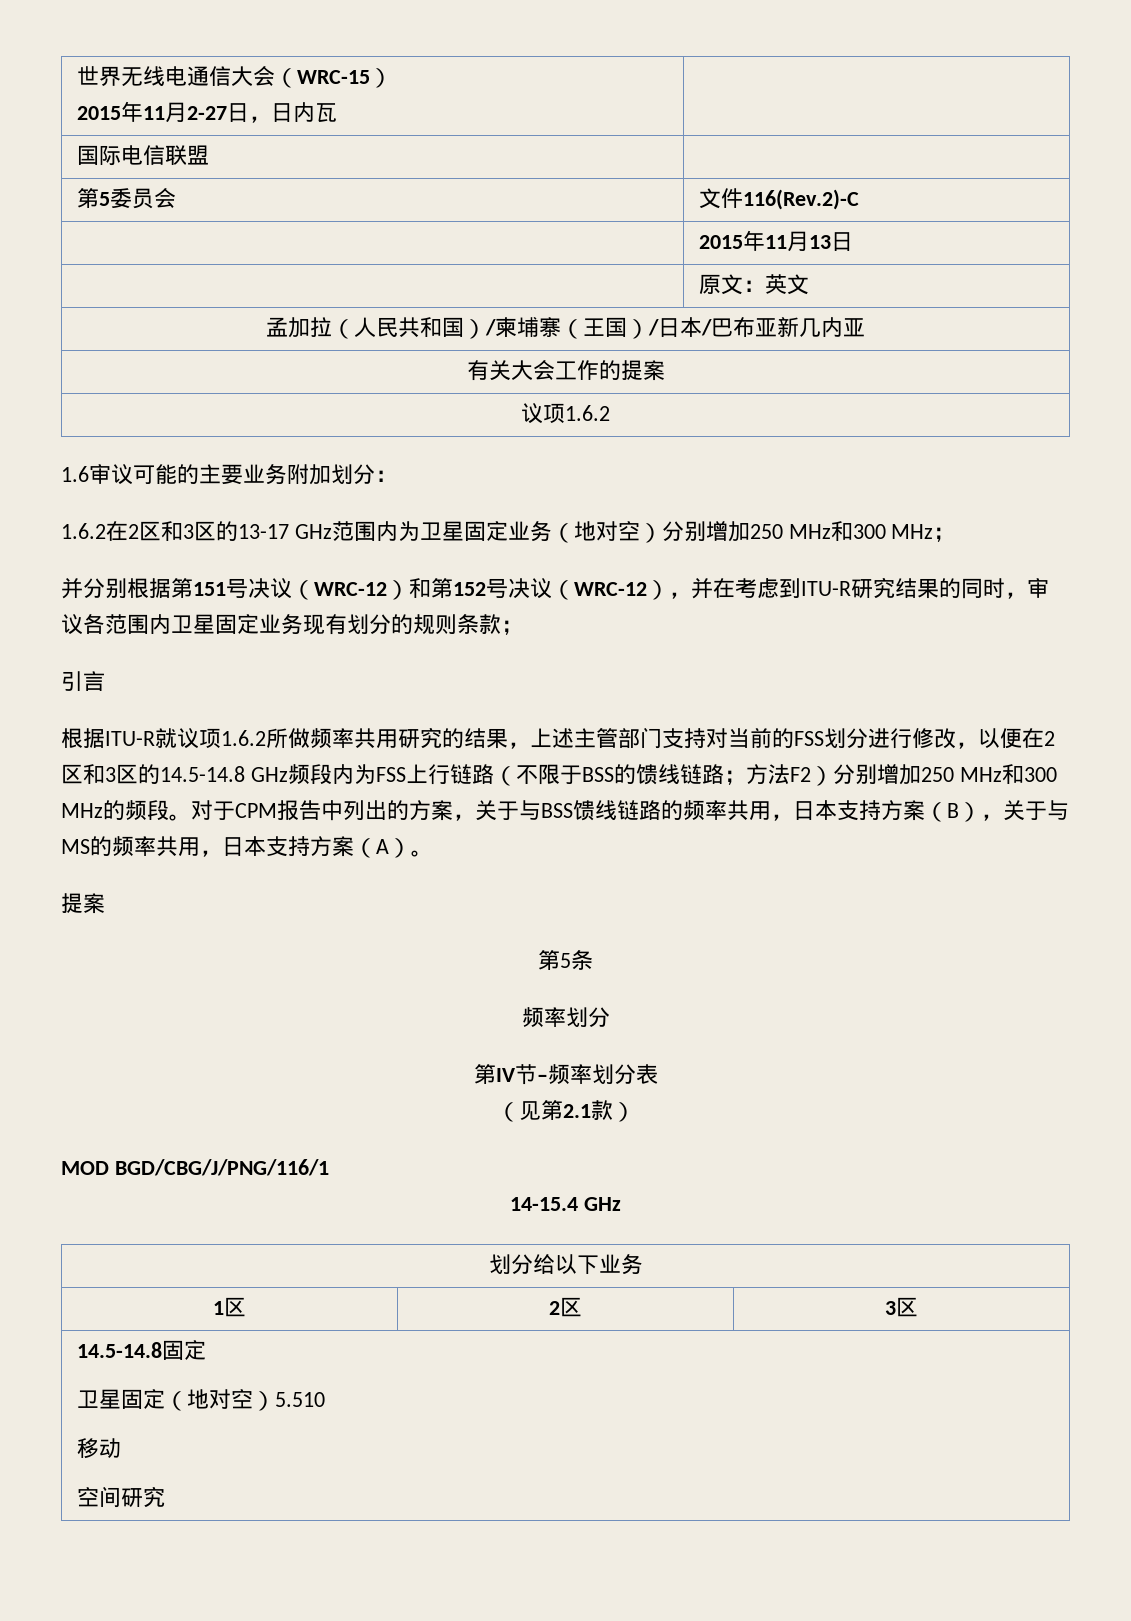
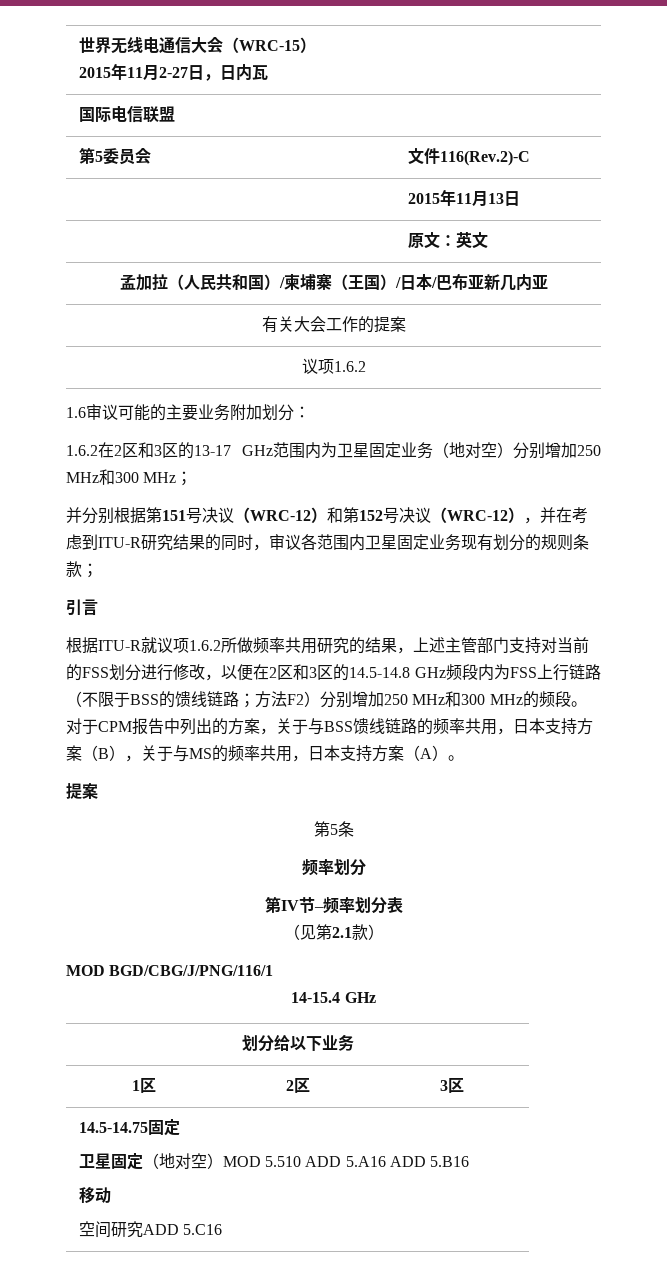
[76,1342,162,1358] 14.5-14.8 -> [78,1122,148,1133] 14.5-14.75
(275, 1401) none -> [222,1156,261,1167] MOD
(325, 1399) none -> [305,1156,470,1167] ADD 5.A16 ADD 5.B16
(165, 1497) none -> [142,1224,222,1235] ADD 5.C16

